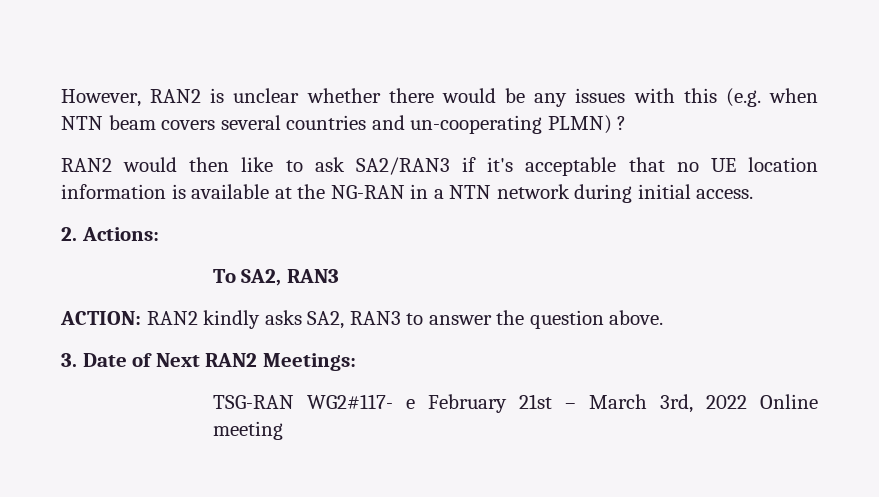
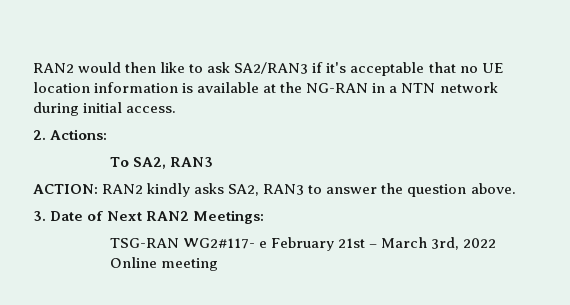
[61,88,819,107] [61,115,627,134] However, RAN2 is unclear whether there would be any issues with this (e.g. when NTN beam covers several countries and un-cooperating PLMN) ? // -> (33, 68) none

